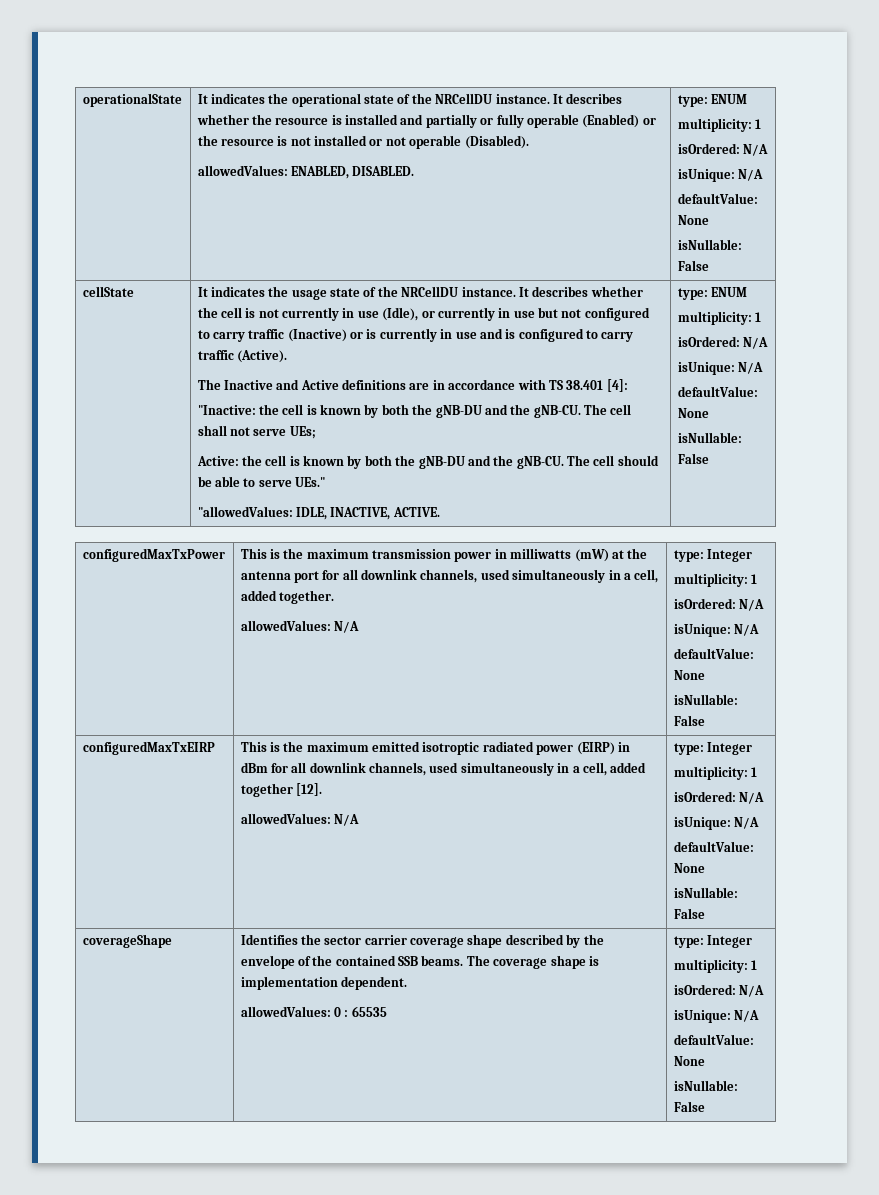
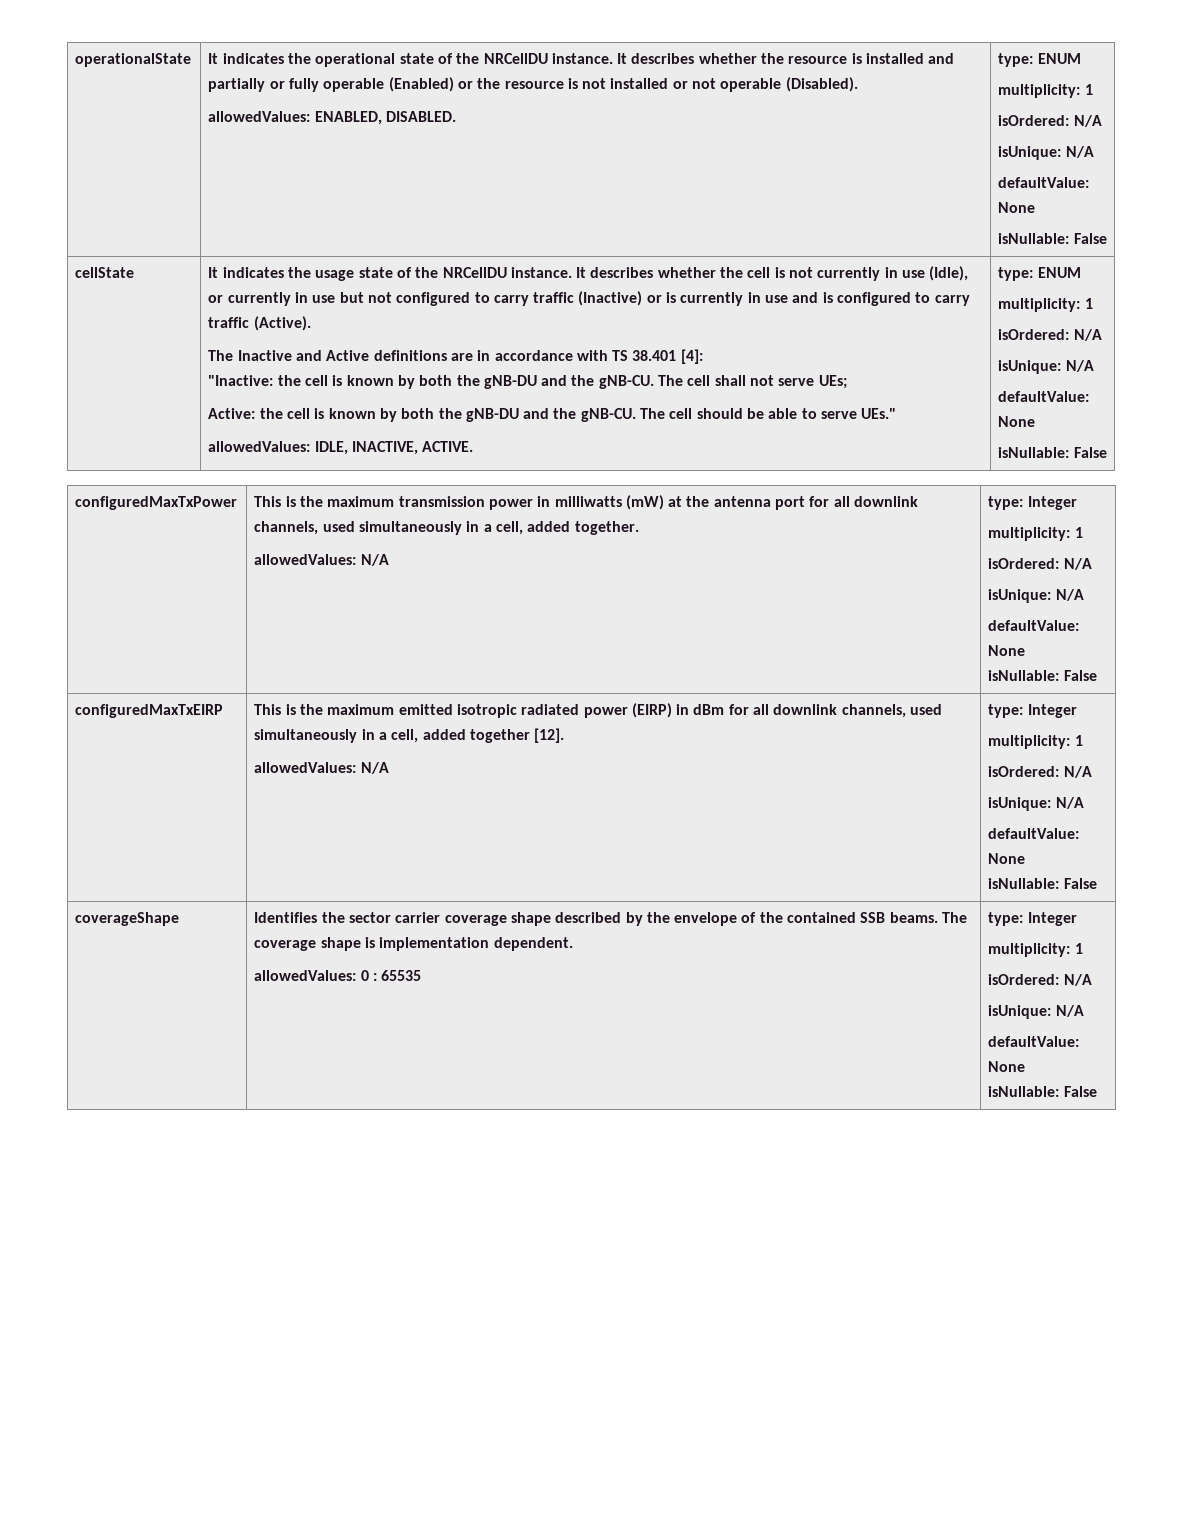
[197,506,293,517] "allowedValues: -> [208,441,311,452] allowedValues:
[422,742,480,755] isotroptic -> [456,704,517,718] isotropic

